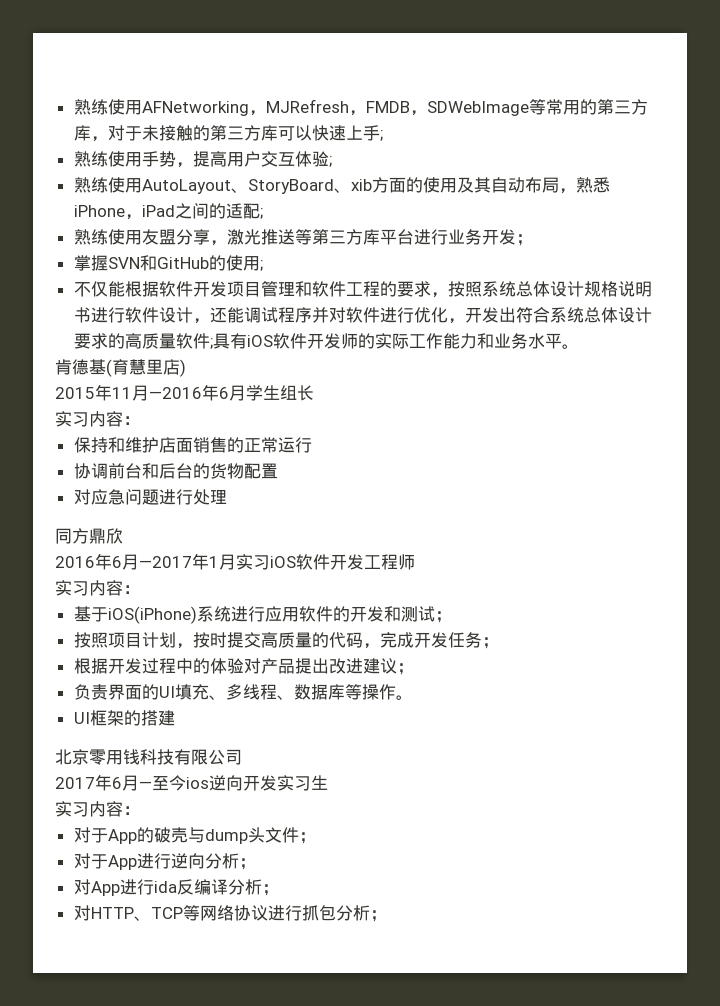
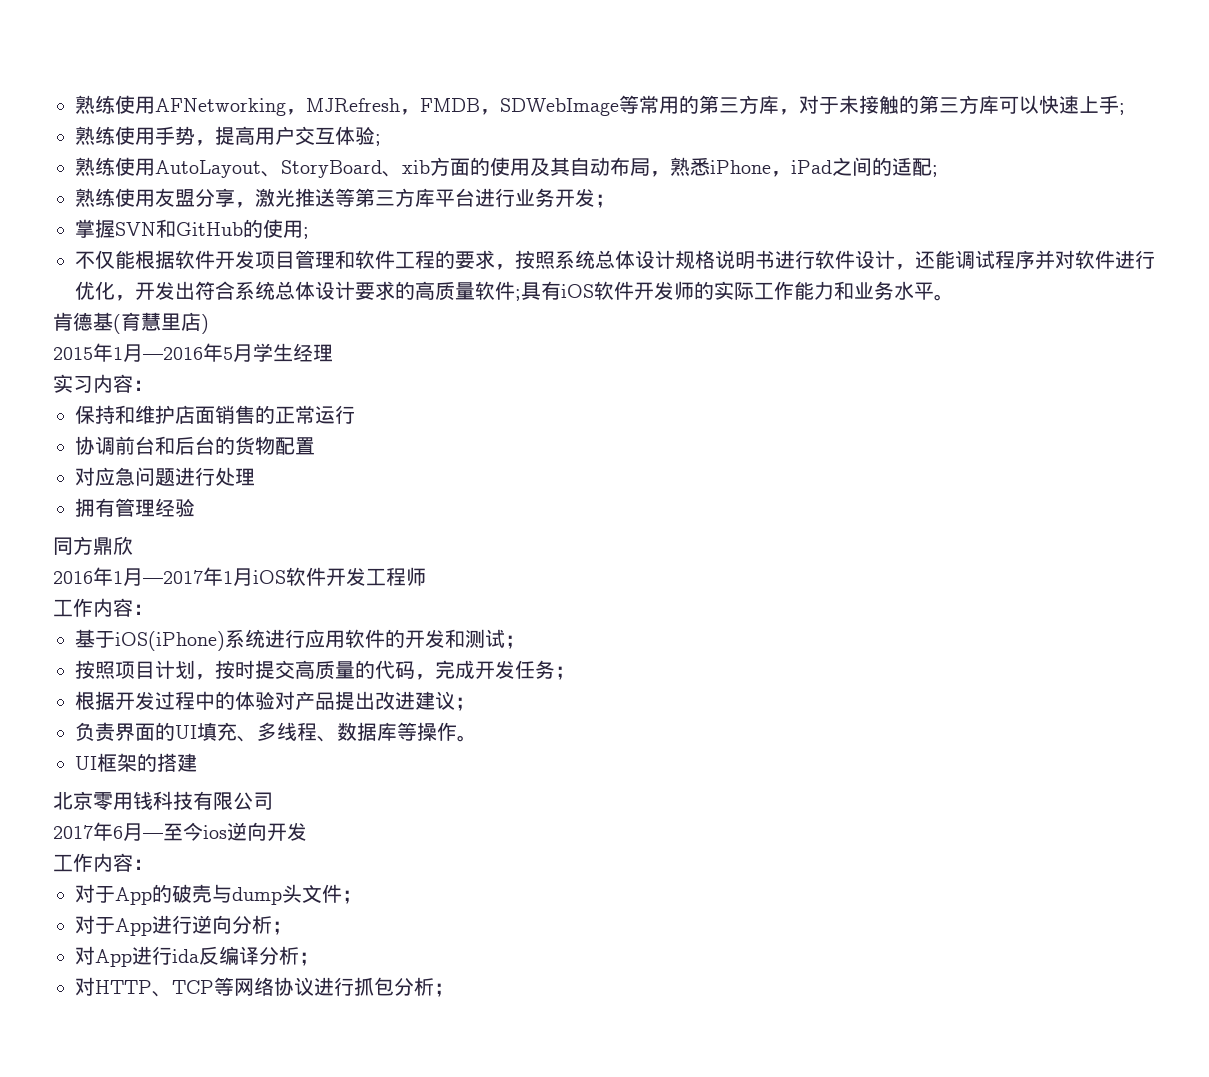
[112,387,132,399] 11 -> [113,347,123,360] 1
[219,385,314,401] 6月学生组长 -> [223,343,333,362] 5月学生经理
(227, 496) none -> [75,498,195,517] // 拥有管理经验
[112,556,122,568] 6 -> [113,571,123,584] 1
[236,554,270,570] 实习 -> (253, 577) none
[55,580,89,596] 实习 -> [53,598,93,617] 工作
[277,775,328,791] [55,801,89,817] 实习生 // 实习 -> [53,853,93,872] // 工作

